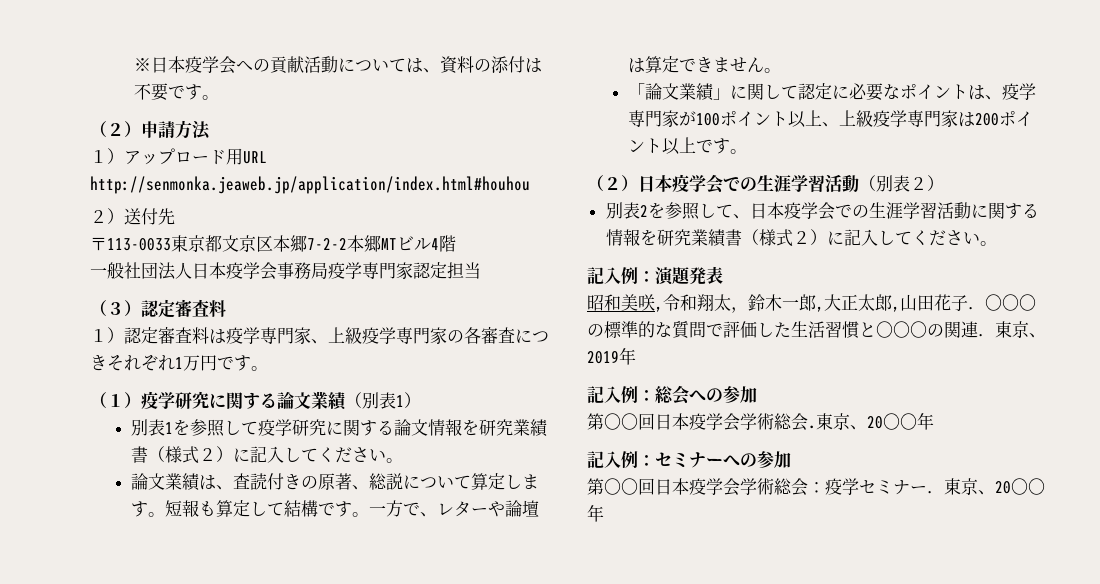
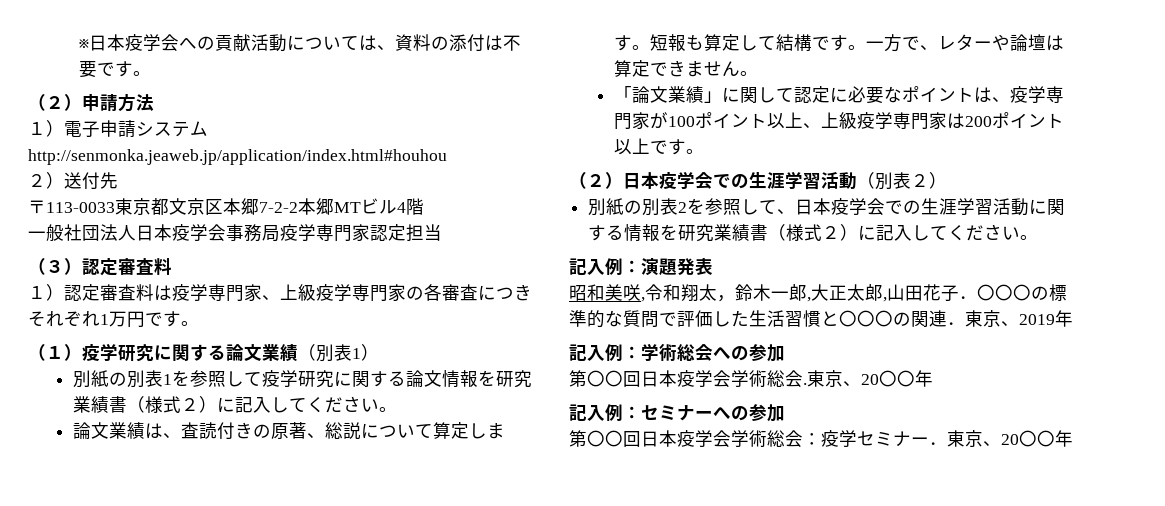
[124,148,267,165] アップロード用URL -> [64,120,208,138] 電子申請システム
(148, 427) none -> [90,370,145,388] 紙の別
(623, 210) none -> [606,198,661,216] 紙の別
(655, 395) none -> [641,343,677,361] 学術

